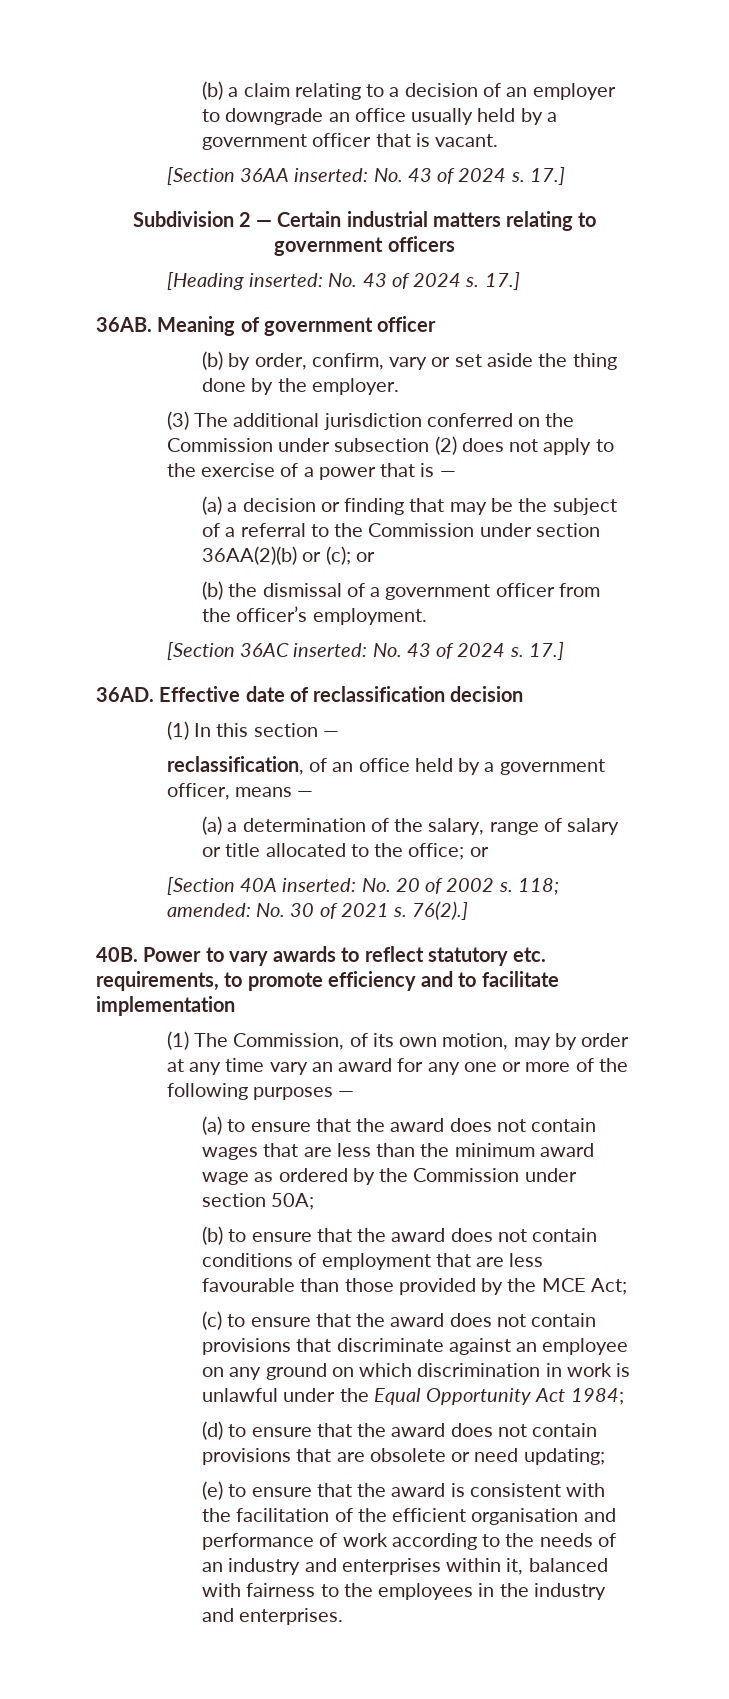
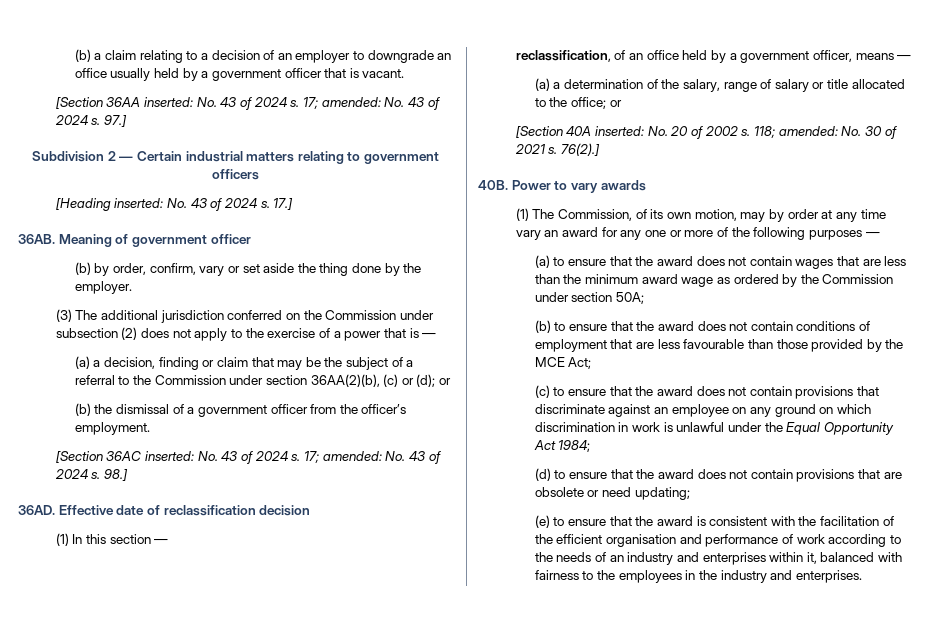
[529,167,565,185] 17.] -> [302,97,440,110] [54,115,128,127] 17; amended: No. 43 of 2024 s. 97.]
[242,498,405,515] decision or finding -> [103,357,248,370] decision, finding or claim
[202,546,351,565] 36AA(2)(b) or (c); -> [310,374,436,387] 36AA(2)(b), (c) or (d);
[528,642,564,660] 17.] -> [303,451,441,464] [54,469,129,481] 17; amended: No. 43 of 2024 s. 98.]
[341,946,547,966] [96,971,559,991] [96,996,235,1016] to reflect statutory etc. requirements, to promote efficiency and to facilitate implementation -> (646, 185) none

